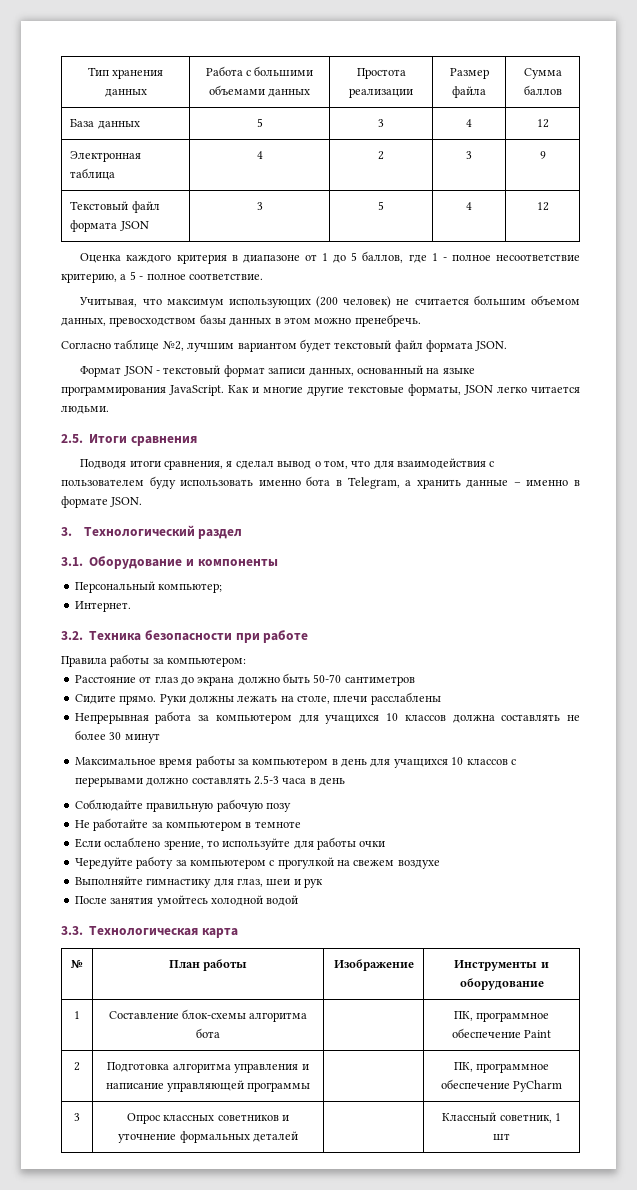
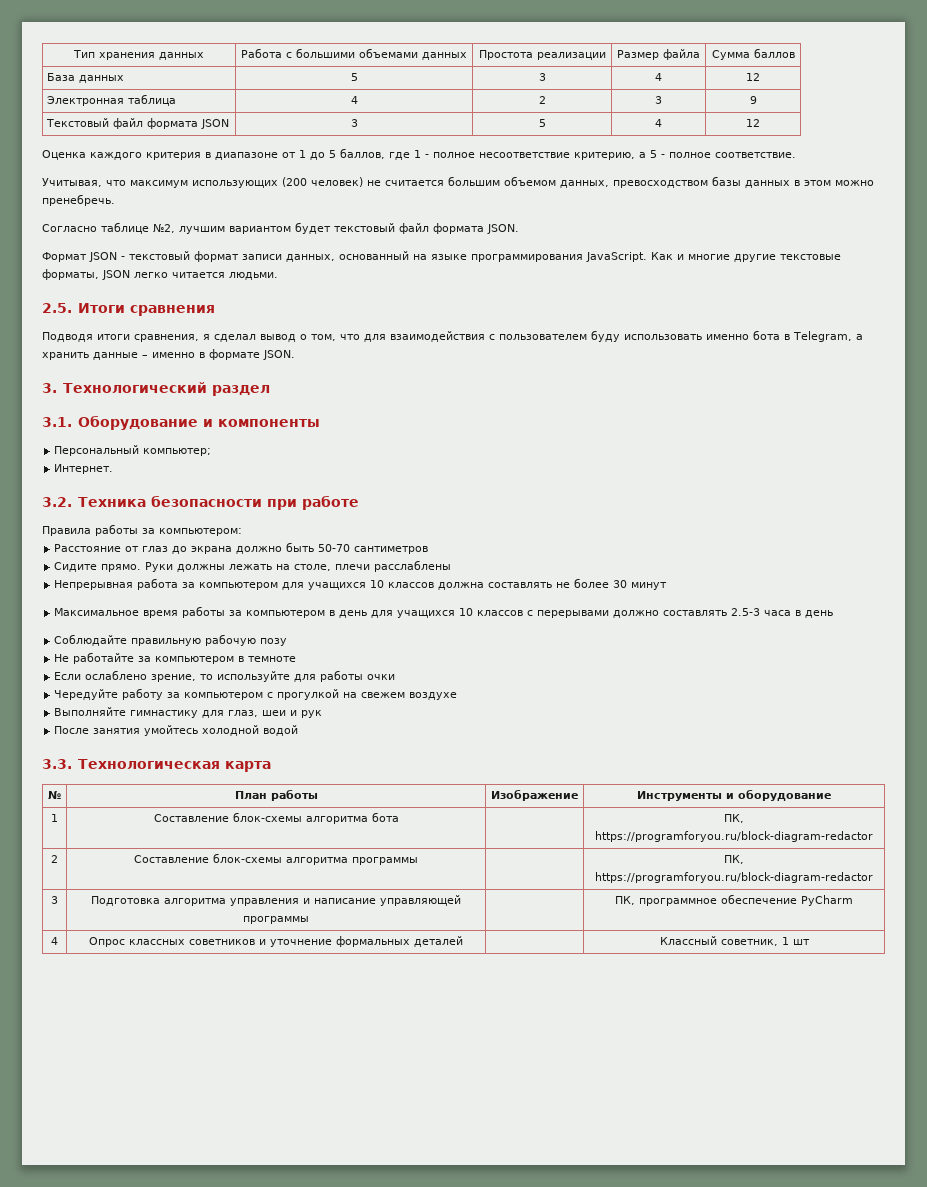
[476,1012,550,1022] [451,1028,552,1038] [74,1062,80,1071] программное обеспечение Paint // 2 -> [595,831,873,842] [51,855,58,863] [134,853,419,865] [724,855,744,864] [595,872,873,883] [51,896,58,904] https://programforyou.ru/block-diagram-redactor // 2 | Составление блок-схемы алгоритма программы | | ПК, https://programforyou.ru/block-diagram-redactor // 3
[74,1113,80,1121] 3 -> [51,937,58,945] 4

